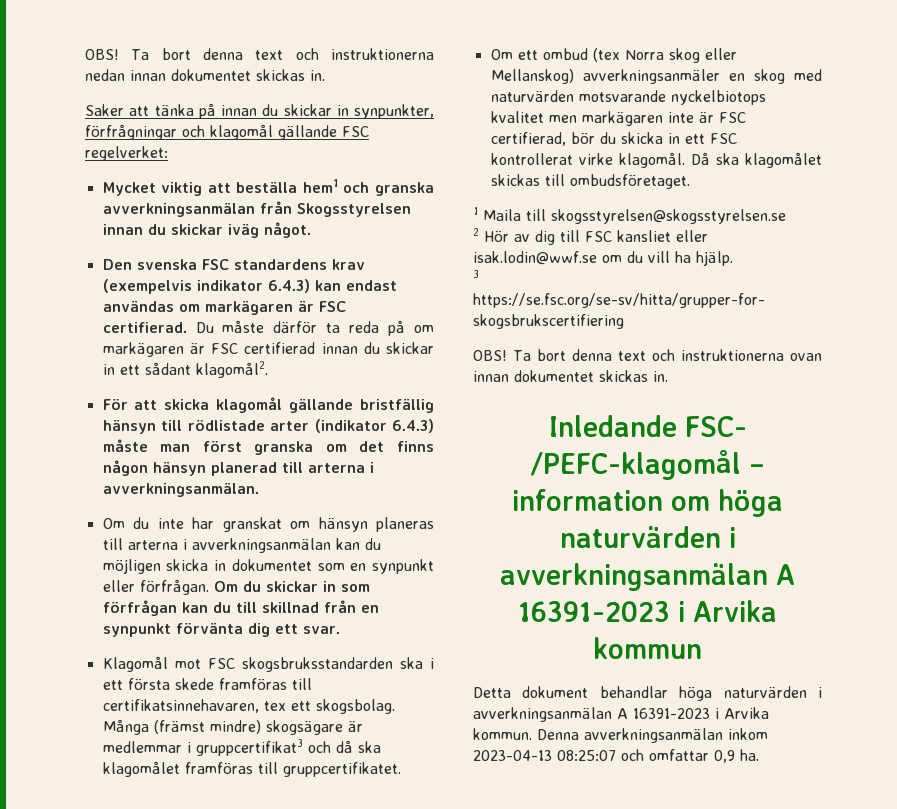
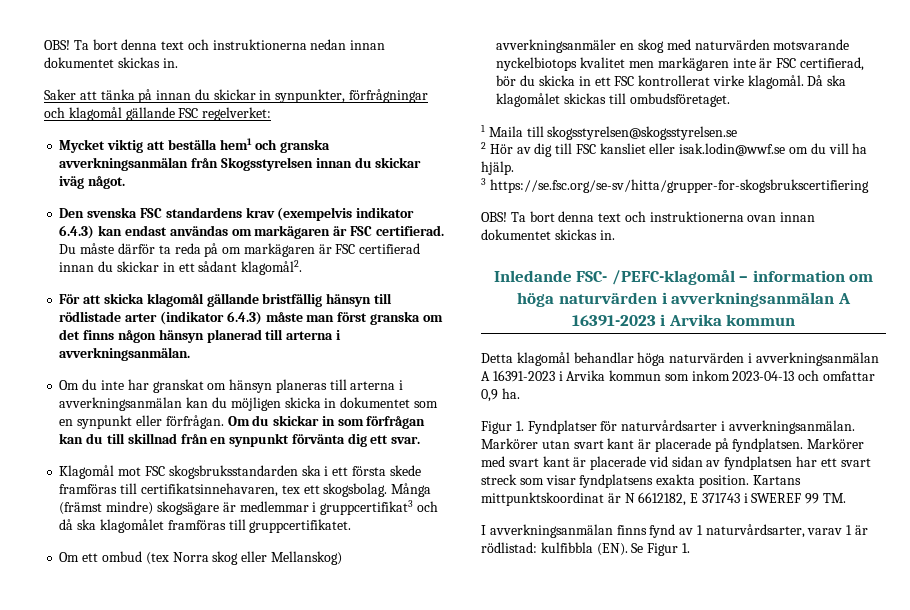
[522,686,589,698] dokument -> [516,352,570,366] klagomål
[473,728,723,743] kommun. Denna avverkningsanmälan -> [609,370,689,381] kommun som
[557,750,616,761] 08:25:07 -> (795, 376) none
(759, 755) none -> [481,420,855,434] [481,438,865,452] [481,456,871,470] [481,474,801,488] [481,492,847,506] [481,524,869,538] [481,542,690,556] // Figur 1. Fyndplatser för naturvårdsarter i avverkningsanmälan. Markörer utan svart kant är placerade på fyndplatsen. Markörer med svart kant är placerade vid sidan av fyndplatsen har ett svart streck som visar fyndplatsens exakta position. Kartans mittpunktskoordinat är N 6612182, E 371743 i SWEREF 99 TM. // I avverkningsanmälan finns fynd av 1 naturvårdsarter, varav 1 är rödlistad: kulfibbla (EN). Se Figur 1.

